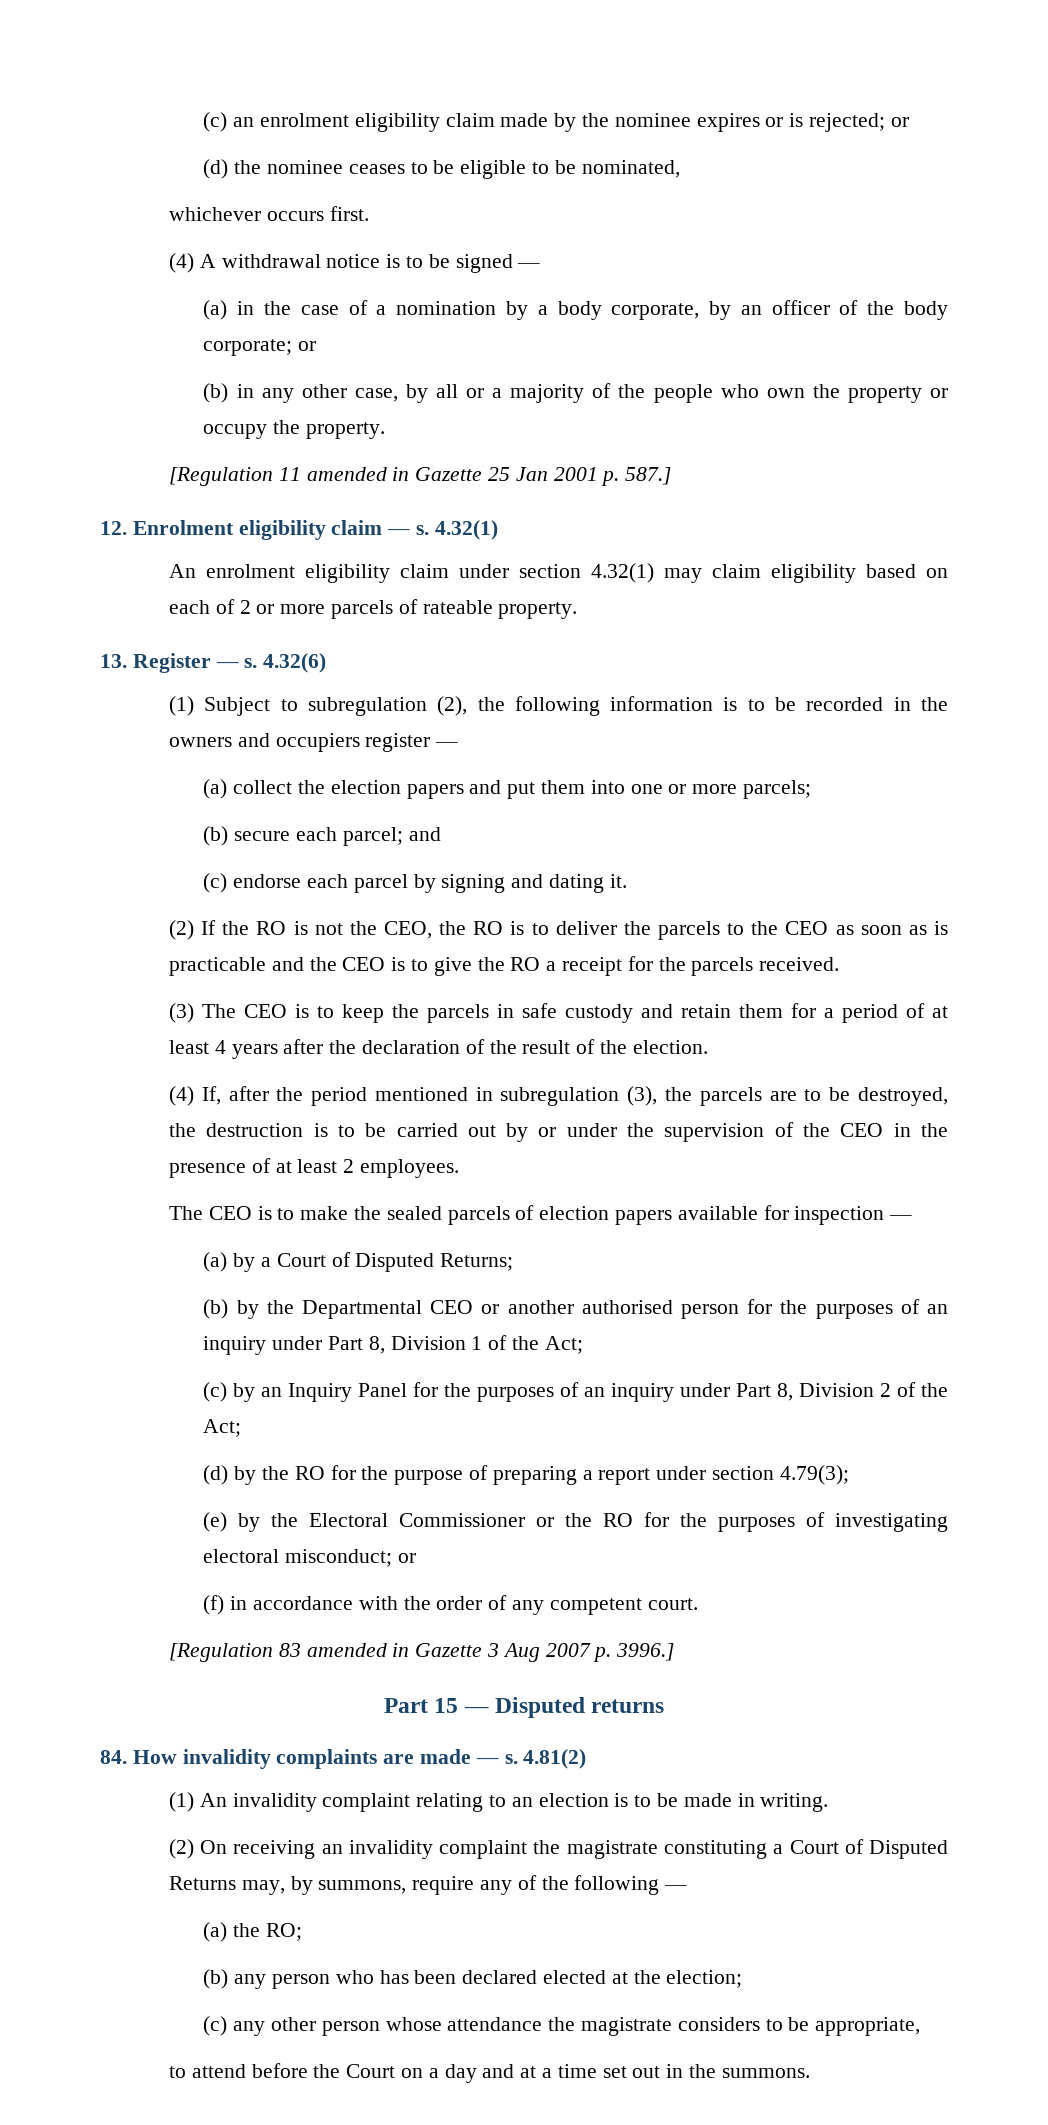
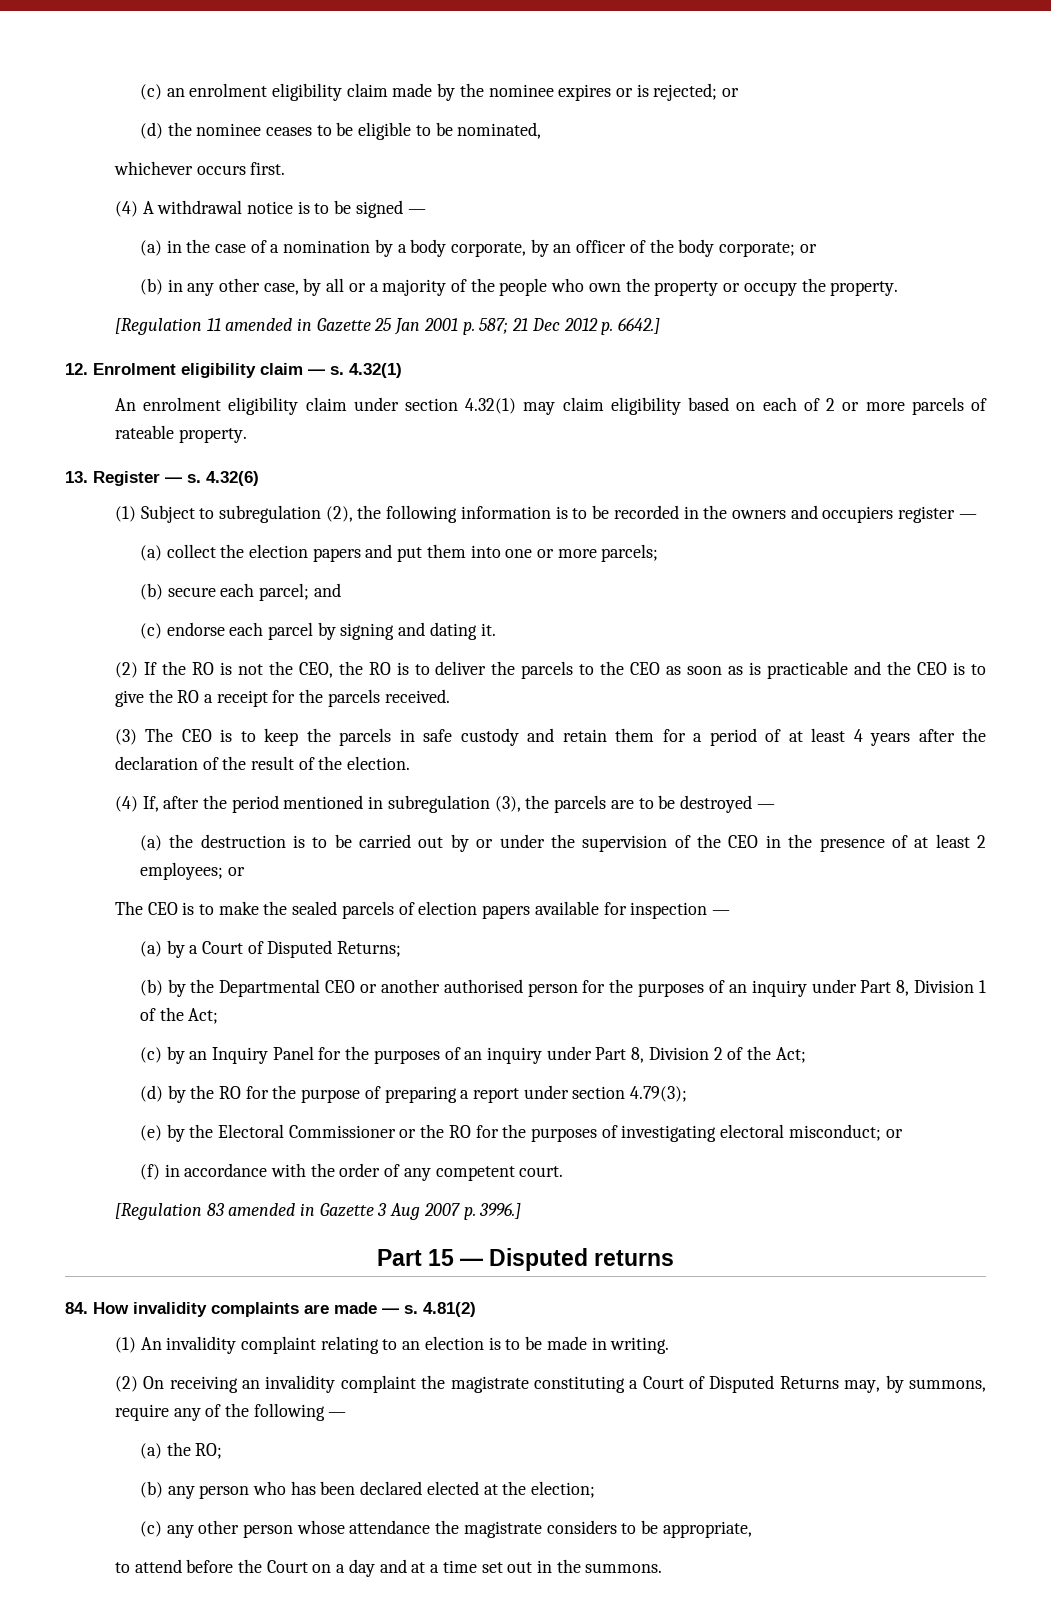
[625,467,672,485] 587.] -> [479,318,660,335] 587; 21 Dec 2012 p. 6642.]
[857,1087,948,1106] destroyed, -> [679,795,775,813] [139,835,162,851] destroyed — // (a)
[359,1159,459,1178] employees. -> [139,862,245,880] employees; or

